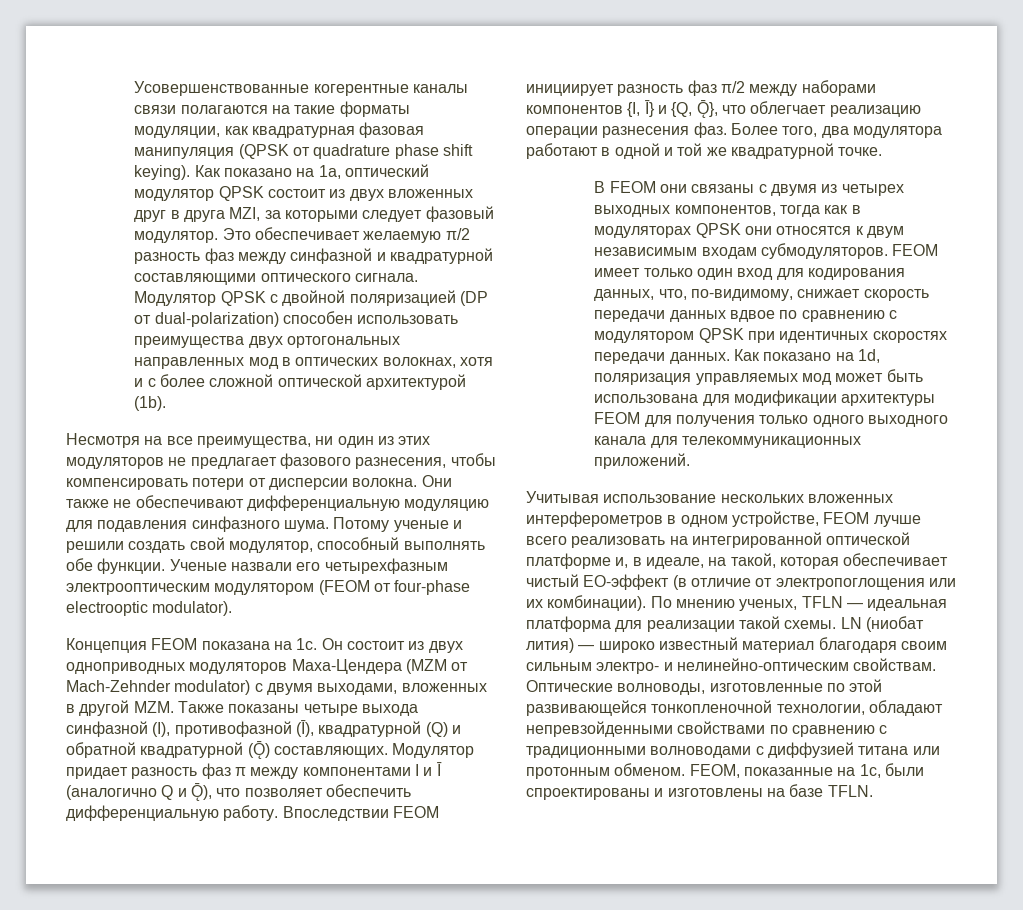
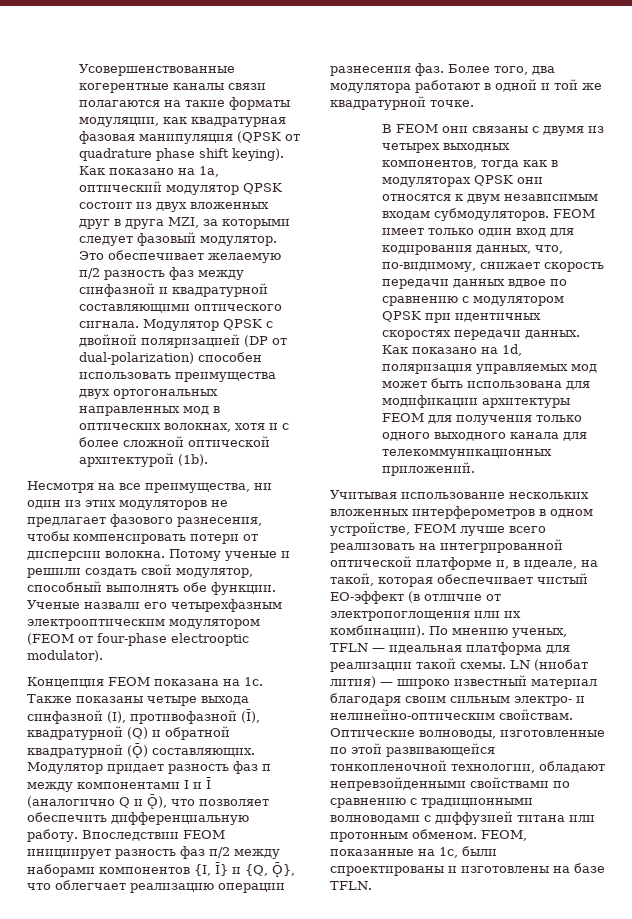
[421,475,452,487] [66,495,490,511] [66,516,329,532] Они также не обеспечивают дифференциальную модуляцию для подавления синфазного шума. -> (165, 554) none
[321,638,463,653] [66,659,469,674] [66,680,487,695] [66,700,174,716] Он состоит из двух одноприводных модуляторов Маха-Цендера (MZM от Mach-Zehnder modulator) с двумя выходами, вложенных в другой MZM. -> (263, 681) none

